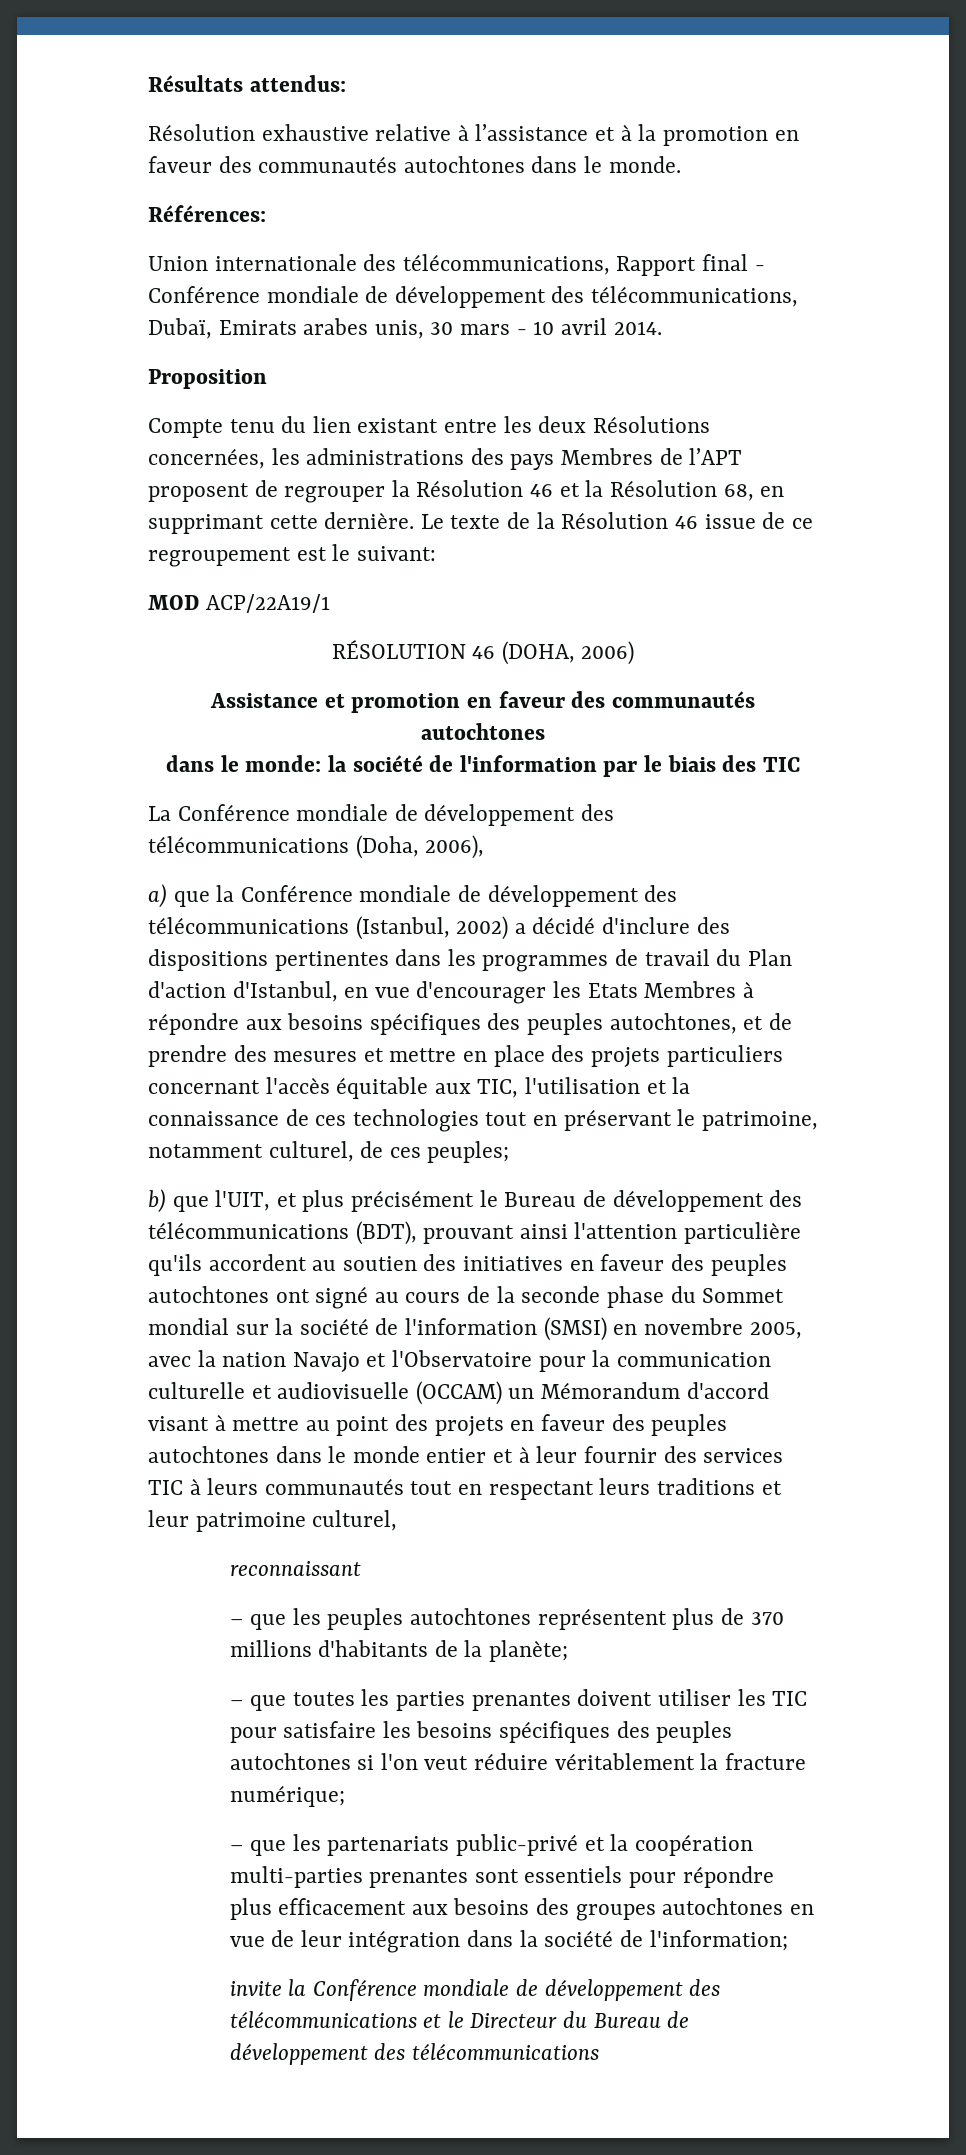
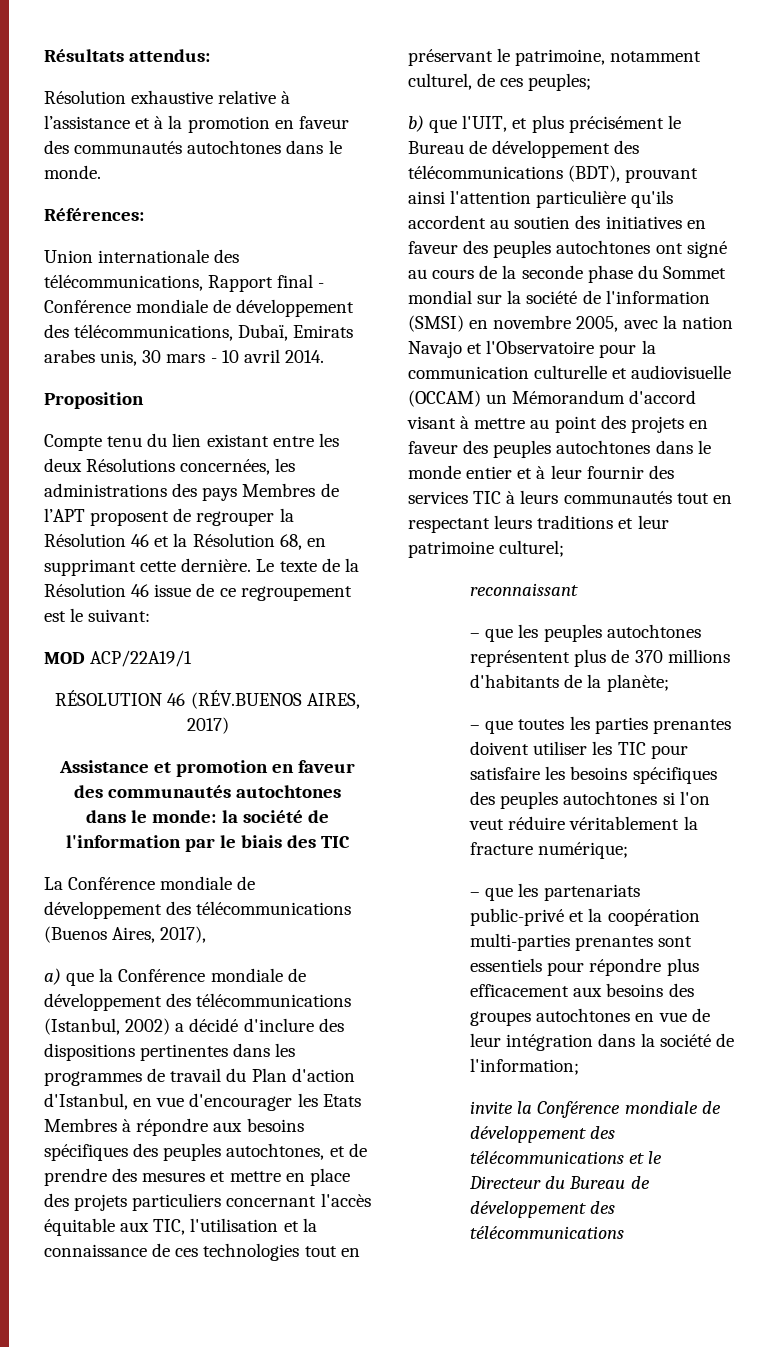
[501,641,635,665] (DOHA, 2006) -> [190,690,360,709] [186,717,229,734] (RÉV.BUENOS AIRES, 2017)
[355,835,485,859] (Doha, 2006), -> [44,926,207,943] (Buenos Aires, 2017),
[312,1510,398,1531] culturel, -> [499,540,565,557] culturel;

